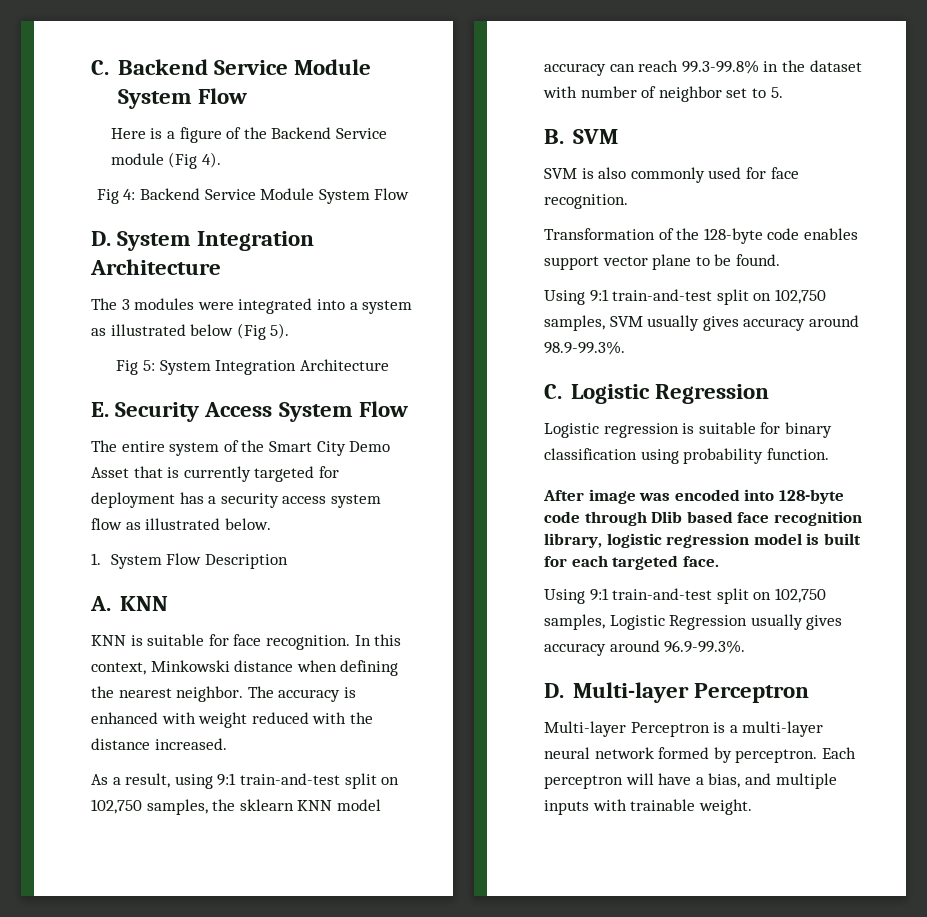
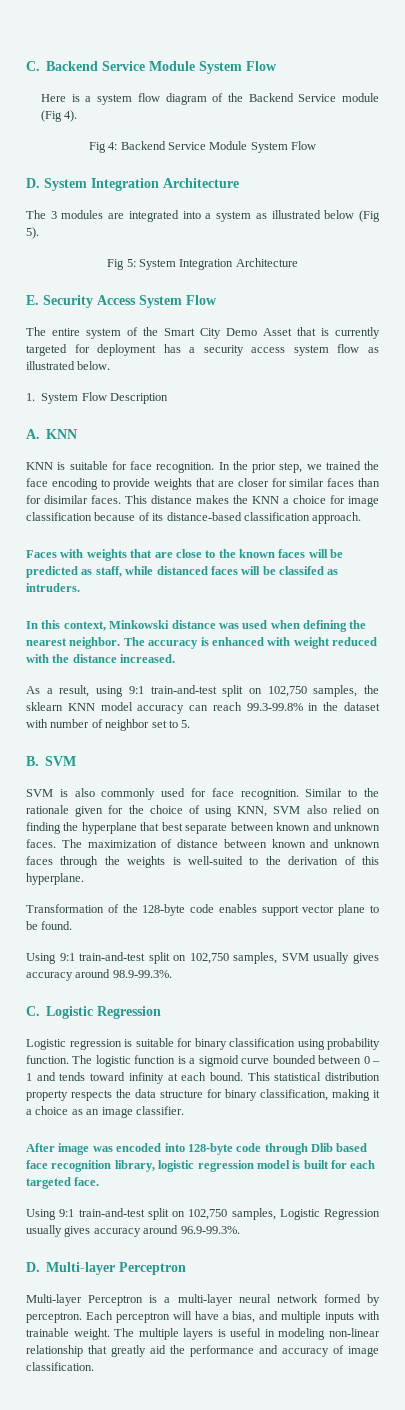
[179,127,222,143] figure -> [97,93,207,105] system flow diagram
[197,302,234,310] were -> [108,213,125,219] are
(371, 640) none -> [232,461,379,473] [26,478,380,490] [26,495,379,507] [26,512,362,524] [26,549,344,561] [26,566,339,578] [26,583,80,592] [26,621,38,629] the prior step, we trained the face encoding to provide weights that are closer for similar faces than for disimilar faces. This distance makes the KNN a choice for image classification because of its distance-based classification approach. // Faces with weights that are close to the known faces will be predicted as staff, while distanced faces will be classifed as intruders. // In
(294, 666) none -> [218,620,268,629] was used
(628, 201) none -> [305,788,380,797] [26,805,381,817] [26,822,381,834] [26,839,380,848] [26,856,379,868] [26,873,84,885] Similar to the rationale given for the choice of using KNN, SVM also relied on finding the hyperplane that best separate between known and unknown faces. The maximization of distance between known and unknown faces through the weights is well-suited to the derivation of this hyperplane.
(829, 454) none -> [72,1055,381,1067] [26,1072,380,1084] [26,1089,380,1101] [26,1106,184,1118] The logistic function is a sigmoid curve bounded between 0 – 1 and tends toward infinity at each bound. This statistical distribution property respects the data structure for binary classification, making it a choice as an image classifier.
(752, 807) none -> [114,1328,380,1340] [26,1345,379,1357] [26,1362,94,1371] The multiple layers is useful in modeling non-linear relationship that greatly aid the performance and accuracy of image classification.

